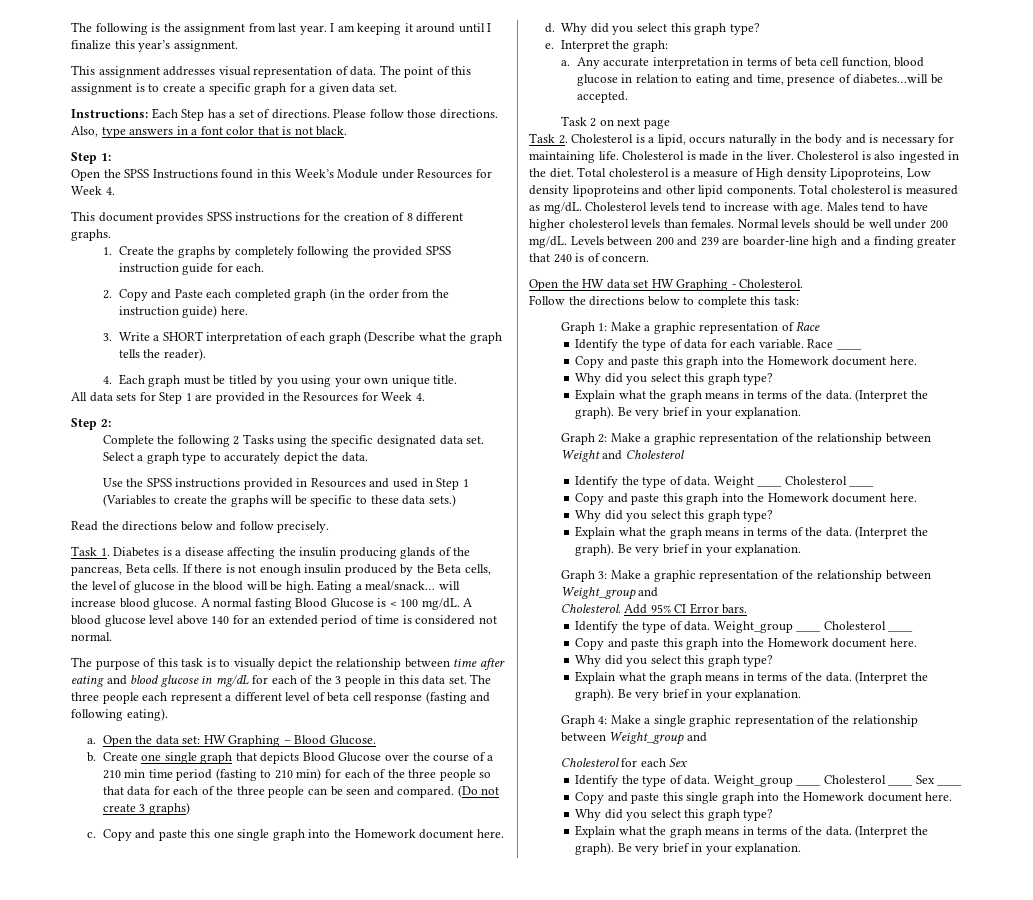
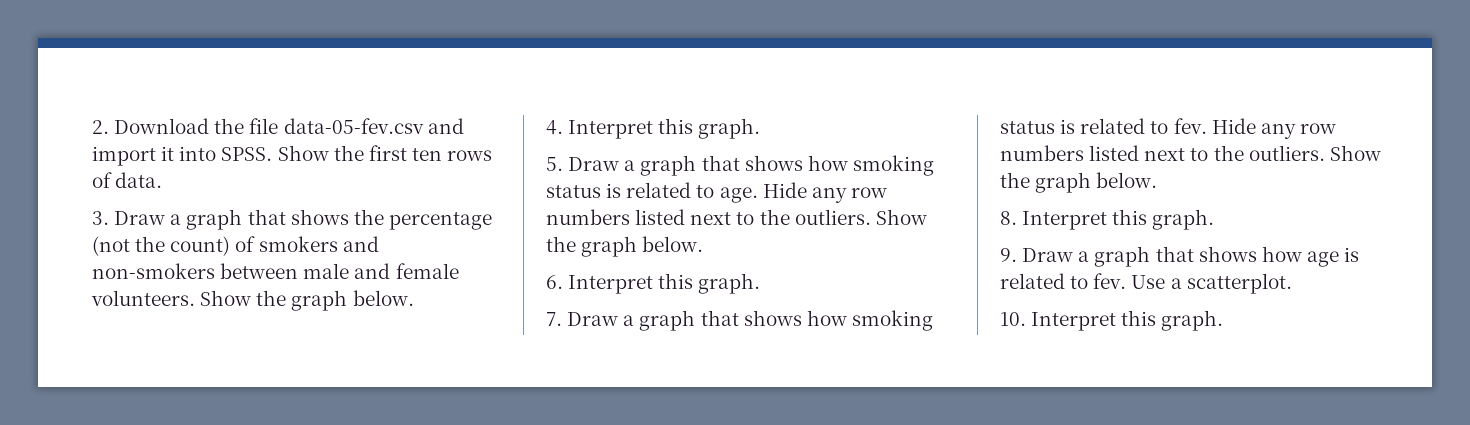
[71,22,492,35] [71,40,238,52] [71,65,472,78] [71,83,397,95] [71,108,498,121] [71,126,348,138] [71,152,111,164] [71,169,492,181] [71,186,115,195] [71,211,464,224] [71,229,111,241] [102,246,451,258] [118,263,265,275] [102,288,449,301] [118,305,248,318] [102,331,502,344] [118,348,206,361] [102,374,458,387] [71,392,425,404] [71,418,111,430] [102,434,485,447] [102,452,368,464] [102,478,469,490] [102,494,456,507] [71,521,330,533] [71,546,471,559] [71,564,491,576] [71,580,460,593] [71,598,473,610] [71,615,497,627] [71,632,112,641] [71,657,505,670] [71,674,492,687] [71,691,491,704] [71,708,168,721] [86,735,376,747] [86,752,494,764] [102,768,492,781] [102,785,500,798] [102,802,190,815] [86,829,504,841] [544,23,760,35] [544,40,668,52] [560,57,925,69] [576,74,943,86] [576,91,628,103] [560,116,670,129] [529,133,955,146] [529,151,960,163] [529,167,931,180] [529,184,958,197] [529,202,929,214] [529,219,948,231] [529,236,957,248] [529,253,650,263] [529,279,804,291] [529,295,799,308] [560,321,821,334] [575,339,834,351] [836,348,862,350] [575,356,917,368] [575,373,774,385] [575,389,928,402] [575,406,802,419] [560,433,931,445] [560,450,685,462] [575,476,783,488] [784,476,847,485] [849,485,875,487] [575,493,917,505] [575,510,774,522] [575,526,928,539] [575,543,802,556] [560,570,931,582] [560,587,659,600] [560,603,748,614] [575,621,822,633] [823,621,886,630] [888,630,914,632] [575,638,917,650] [575,655,774,667] [575,671,928,684] [575,688,802,701] [560,715,918,727] [560,732,707,745] [560,758,688,767] [575,775,822,787] [823,775,886,784] [888,784,914,786] [915,775,935,784] [937,784,963,786] [575,792,953,804] [575,809,774,821] [575,825,928,838] [575,842,802,855] The following is the assignment from last year. I am keeping it around until I finalize this year’s assignment. // This assignment addresses visual representation of data. The point of this assignment is to create a specific graph for a given data set. // Instructions: Each Step has a set of directions. Please follow those directions. Also, type answers in a font color that is not black. // Step 1: // Open the SPSS Instructions found in this Week’s Module under Resources for Week 4. // This document provides SPSS instructions for the creation of 8 different graphs. // 1. Create the graphs by completely following the provided SPSS instruction guide for each. // 2. Copy and Paste each completed graph (in the order from the instruction guide) here. // 3. Write a SHORT interpretation of each graph (Describe what the graph tells the reader). // 4. Each graph must be titled by you using your own unique title. // All data sets for Step 1 are provided in the Resources for Week 4. // Step 2: // Complete the following 2 Tasks using the specific designated data set. Select a graph type to accurately depict the data. // Use the SPSS instructions provided in Resources and used in Step 1 (Variables to create the graphs will be specific to these data sets.) // Read the directions below and follow precisely. // Task 1. Diabetes is a disease affecting the insulin producing glands of the pancreas, Beta cells. If there is not enough insulin produced by the Beta cells, the level of glucose in the blood will be high. Eating a meal/snack… will increase blood glucose. A normal fasting Blood Glucose is < 100 mg/dL. A blood glucose level above 140 for an extended period of time is considered not normal. // The purpose of this task is to visually depict the relationship between time after eating and blood glucose in mg/dL for each of the 3 people in this data set. The three people each represent a different level of beta cell response (fasting and following eating). // a. Open the data set: HW Graphing – Blood Glucose. // b. Create one single graph that depicts Blood Glucose over the course of a 210 min time period (fasting to 210 min) for each of the three people so that data for each of the three people can be seen and compared. (Do not create 3 graphs) // c. Copy and paste this one single graph into the Homework document here. // d. Why did you select this graph type? // e. Interpret the graph: // a. Any accurate interpretation in terms of beta cell function, blood glucose in relation to eating and time, presence of diabetes…will be accepted. // Task 2 on next page // Task 2. Cholesterol is a lipid, occurs naturally in the body and is necessary for maintaining life. Cholesterol is made in the liver. Cholesterol is also ingested in the diet. Total cholesterol is a measure of High density Lipoproteins, Low density lipoproteins and other lipid components. Total cholesterol is measured as mg/dL. Cholesterol levels tend to increase with age. Males tend to have higher cholesterol levels than females. Normal levels should be well under 200 mg/dL. Levels between 200 and 239 are boarder-line high and a finding greater that 240 is of concern. // Open the HW data set HW Graphing - Cholesterol. // Follow the directions below to complete this task: // Graph 1: Make a graphic representation of Race // Identify the type of data for each variable. Race ____ // Copy and paste this graph into the Homework document here. // Why did you select this graph type? // Explain what the graph means in terms of the data. (Interpret the graph). Be very brief in your explanation. // Graph 2: Make a graphic representation of the relationship between Weight and Cholesterol // Identify the type of data. Weight ____ Cholesterol ____ // Copy and paste this graph into the Homework document here. // Why did you select this graph type? // Explain what the graph means in terms of the data. (Interpret the graph). Be very brief in your explanation. // Graph 3: Make a graphic representation of the relationship between Weight_group and // Cholesterol. Add 95% CI Error bars. // Identify the type of data. Weight_group ____ Cholesterol ____ // Copy and paste this graph into the Homework document here. // Why did you select this graph type? // Explain what the graph means in terms of the data. (Interpret the graph). Be very brief in your explanation. // Graph 4: Make a single graphic representation of the relationship between Weight_group and // Cholesterol for each Sex // Identify the type of data. Weight_group ____ Cholesterol ____ Sex ____ // Copy and paste this single graph into the Homework document here. // Why did you select this graph type? // Explain what the graph means in terms of the data. (Interpret the graph). Be very brief in your explanation. -> [92,118,464,134] [92,145,493,166] [92,172,163,188] [92,209,492,230] [92,236,379,256] [92,263,459,279] [91,290,414,311] [546,118,761,139] [546,155,934,176] [546,182,887,203] [546,209,927,225] [546,236,704,257] [546,273,761,294] [546,310,933,331] [1000,118,1336,139] [1000,145,1381,161] [1000,172,1158,193] [1000,209,1215,230] [1000,246,1360,267] [1000,273,1292,294] [1000,310,1224,331] 2. Download the file data-05-fev.csv and import it into SPSS. Show the first ten rows of data. // 3. Draw a graph that shows the percentage (not the count) of smokers and non-smokers between male and female volunteers. Show the graph below. // 4. Interpret this graph. // 5. Draw a graph that shows how smoking status is related to age. Hide any row numbers listed next to the outliers. Show the graph below. // 6. Interpret this graph. // 7. Draw a graph that shows how smoking status is related to fev. Hide any row numbers listed next to the outliers. Show the graph below. // 8. Interpret this graph. // 9. Draw a graph that shows how age is related to fev. Use a scatterplot. // 10. Interpret this graph.

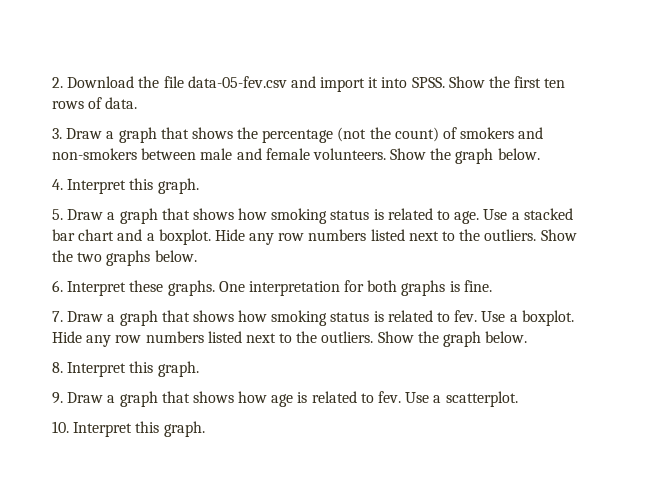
(758, 195) none -> [483,208,573,220] [52,229,211,245] Use a stacked bar chart and a boxplot.
[581,236,638,257] graph -> [77,250,151,266] two graphs
[658,273,761,294] this graph. -> [129,280,492,296] these graphs. One interpretation for both graphs is fine.
(1207, 126) none -> [481,310,574,326] Use a boxplot.

